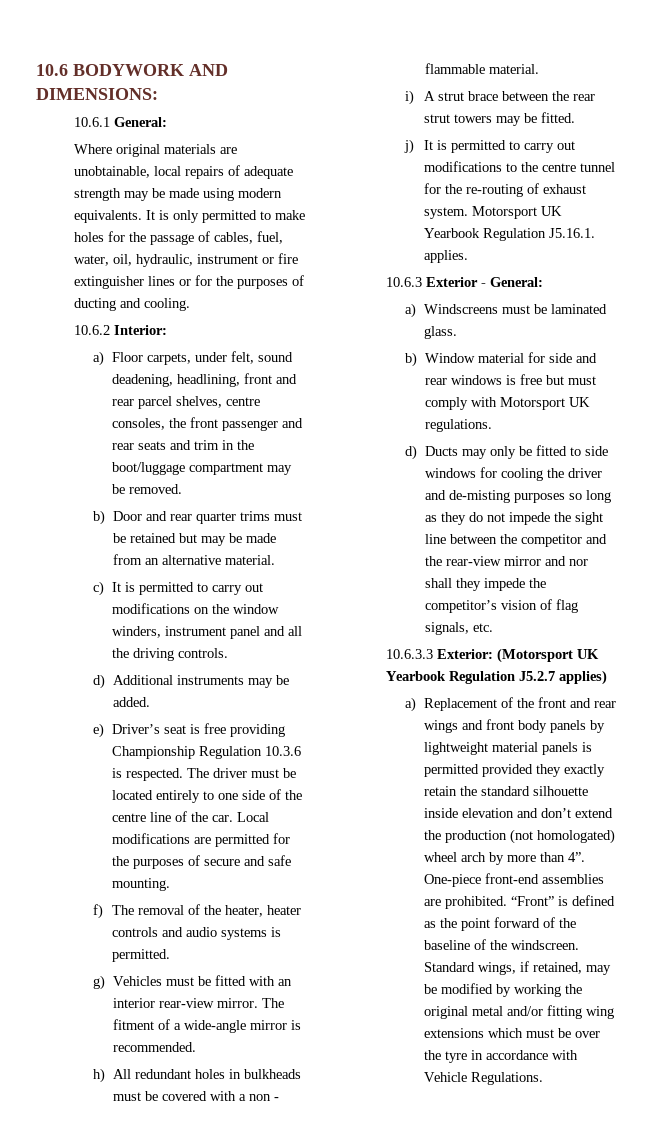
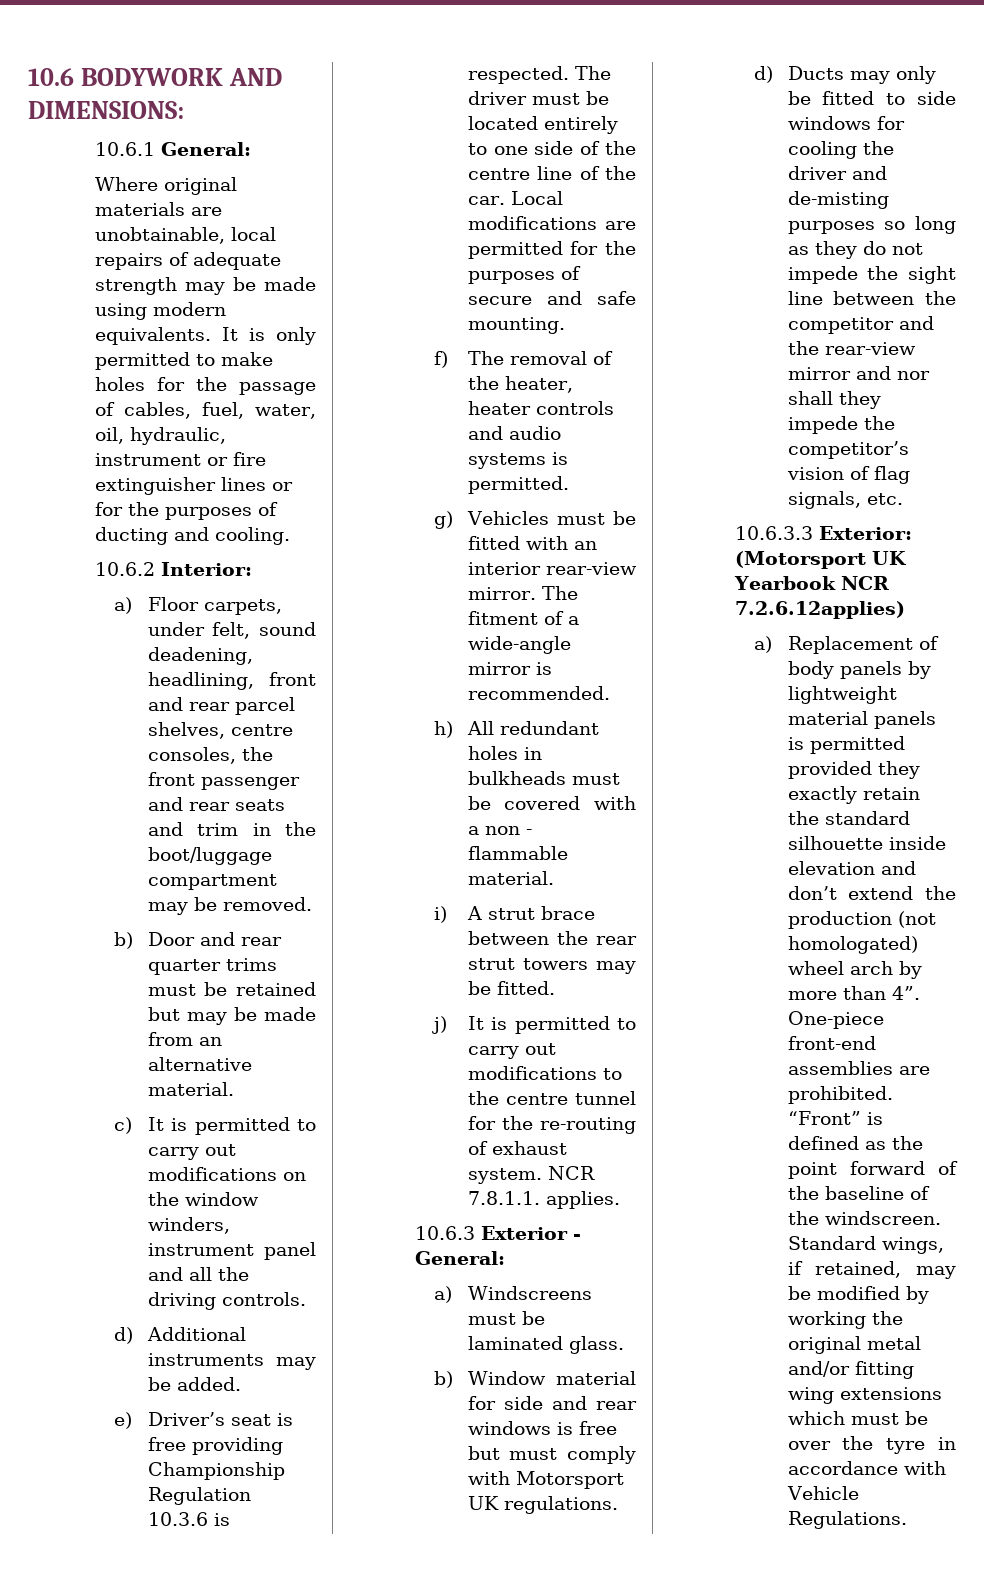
[472,206,563,219] [424,228,596,241] Motorsport UK Yearbook Regulation J5.16.1. -> [547,1166,595,1180] [467,1191,540,1205] NCR 7.8.1.1.
[449,670,608,685] Regulation J5.2.7 applies) -> [840,576,889,590] [734,601,905,619] NCR 7.2.6.12applies)
[517,697,617,708] [424,719,515,733] the front and rear wings and front -> (939, 643) none

